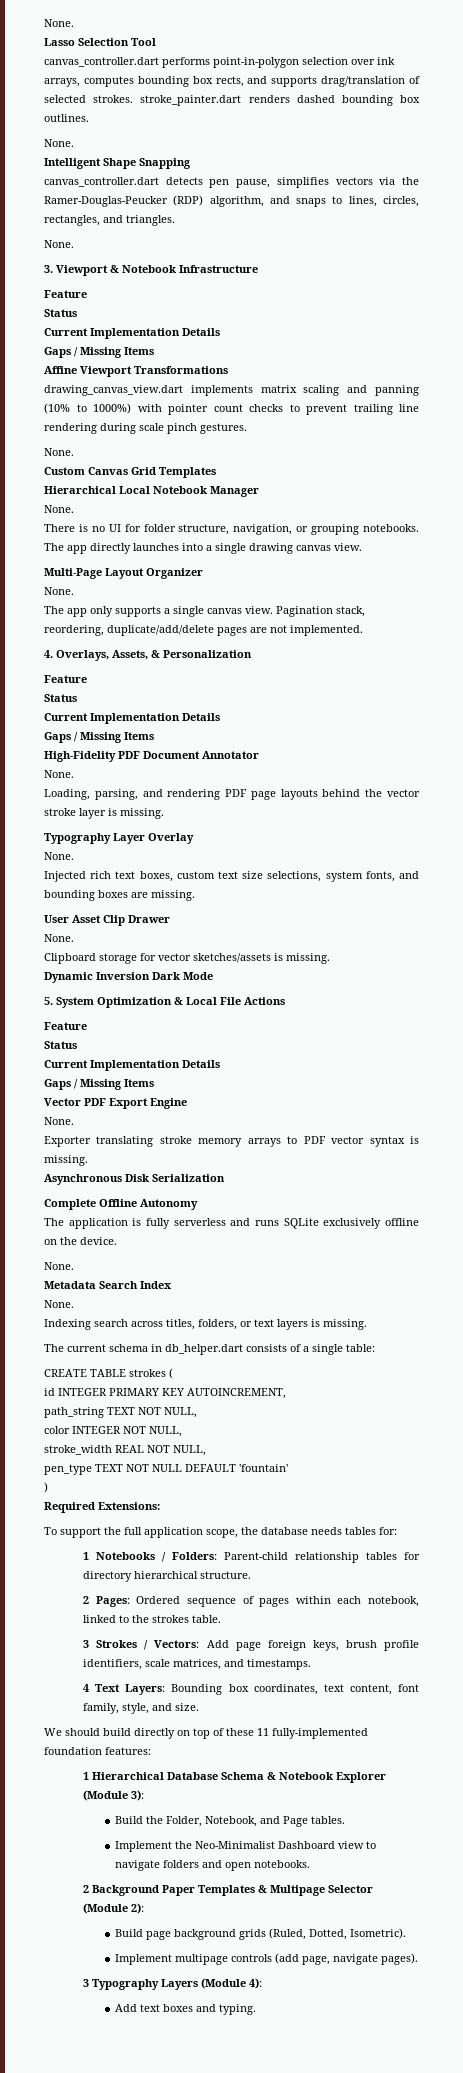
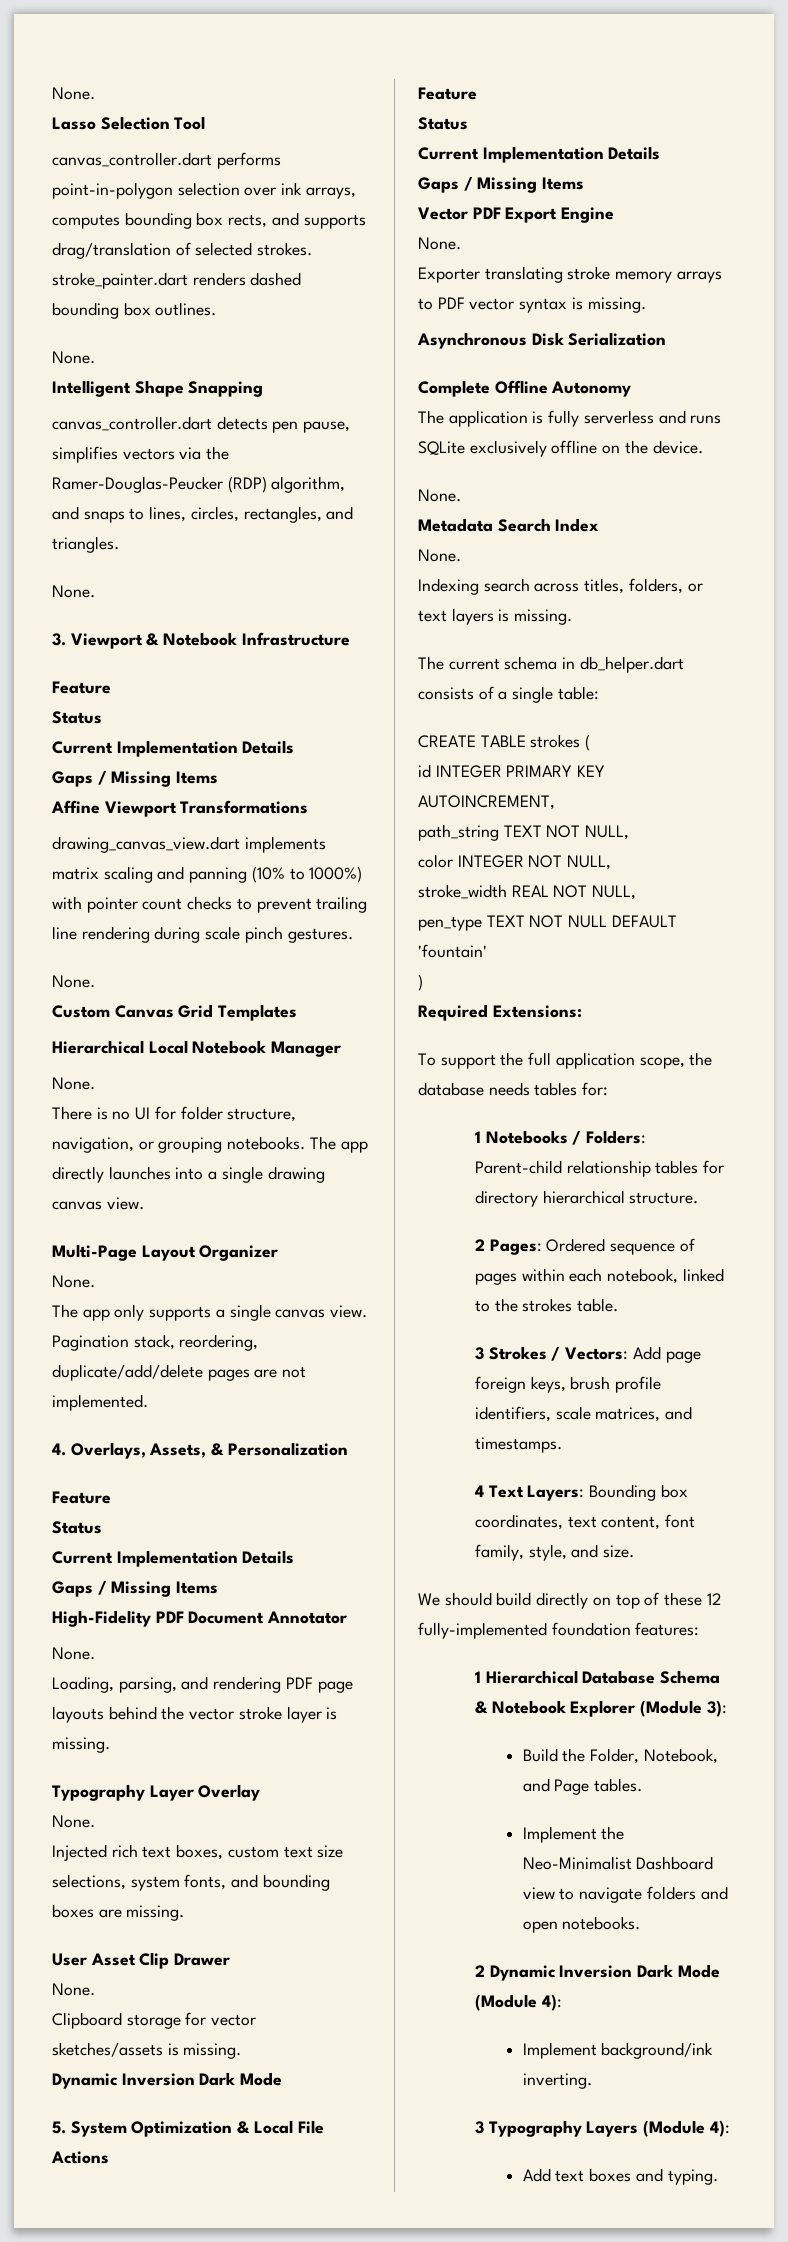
[257,1728,269,1736] 11 -> [706,1593,721,1605] 12
[92,1885,374,1896] [83,1903,145,1914] [114,1928,406,1940] [114,1953,418,1965] Background Paper Templates & Multipage Selector (Module 2): // Build page background grids (Ruled, Dotted, Isometric). // Implement multipage controls (add page, navigate pages). -> [489,1964,720,1981] [474,1994,562,2011] [522,2042,714,2059] [522,2073,592,2089] Dynamic Inversion Dark Mode (Module 4): // Implement background/ink inverting.

